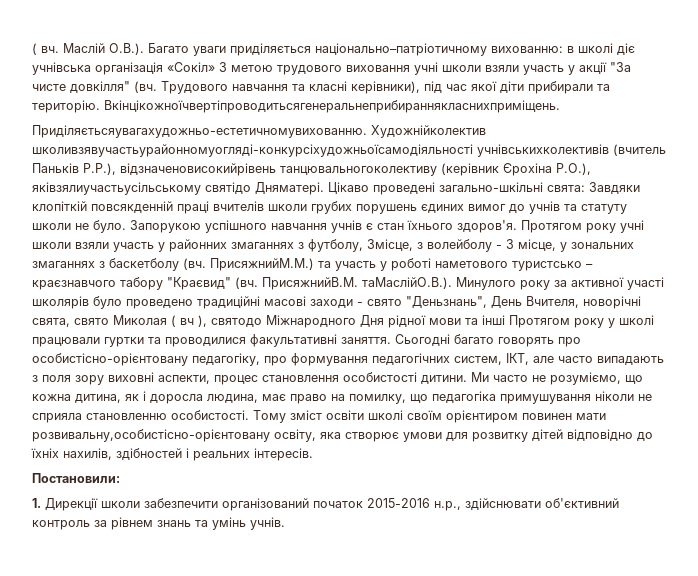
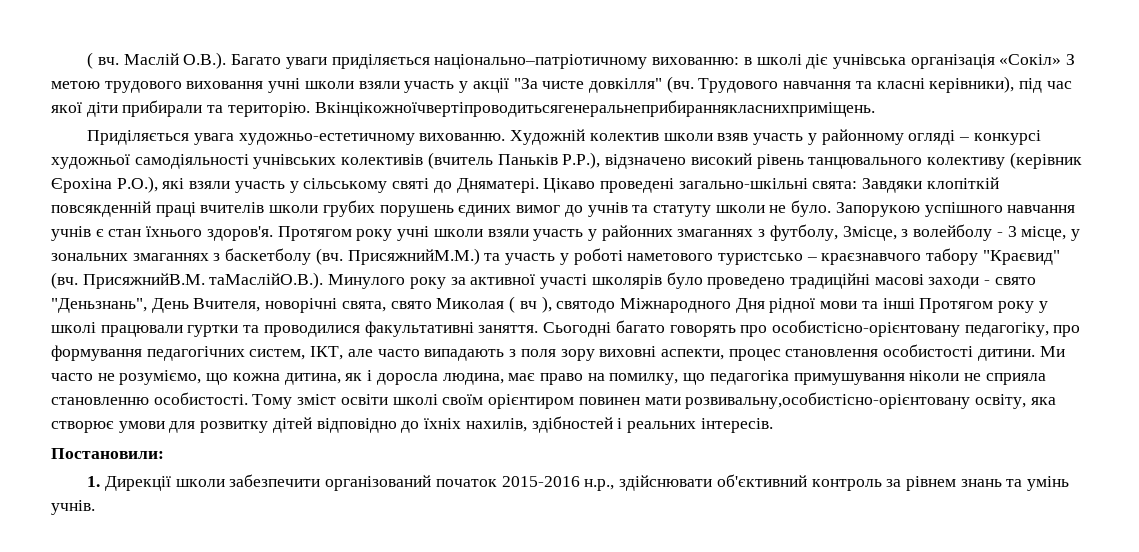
[32,125,486,138] [32,144,666,157] [32,163,591,176] [32,182,251,195] Приділяєтьсяувагахудожньо-естетичномувихованню. Художнійколектив школивзявучастьурайонномуогляді-конкурсіхудожньоїсамодіяльності учнівськихколективів (вчитель Паньків Р.Р.), відзначеновисокийрівень танцювальногоколективу (керівник Єрохіна Р.О.), яківзялиучастьусільському святідо -> [87,129,1041,145] [51,152,1082,169] [51,176,452,193] Приділяється увага художньо-естетичному вихованню. Художній колектив школи взяв участь у районному огляді – конкурсі художньої самодіяльності учнівських колективів (вчитель Паньків Р.Р.), відзначено високий рівень танцювального колективу (керівник Єрохіна Р.О.), які взяли участь у сільському святі до

